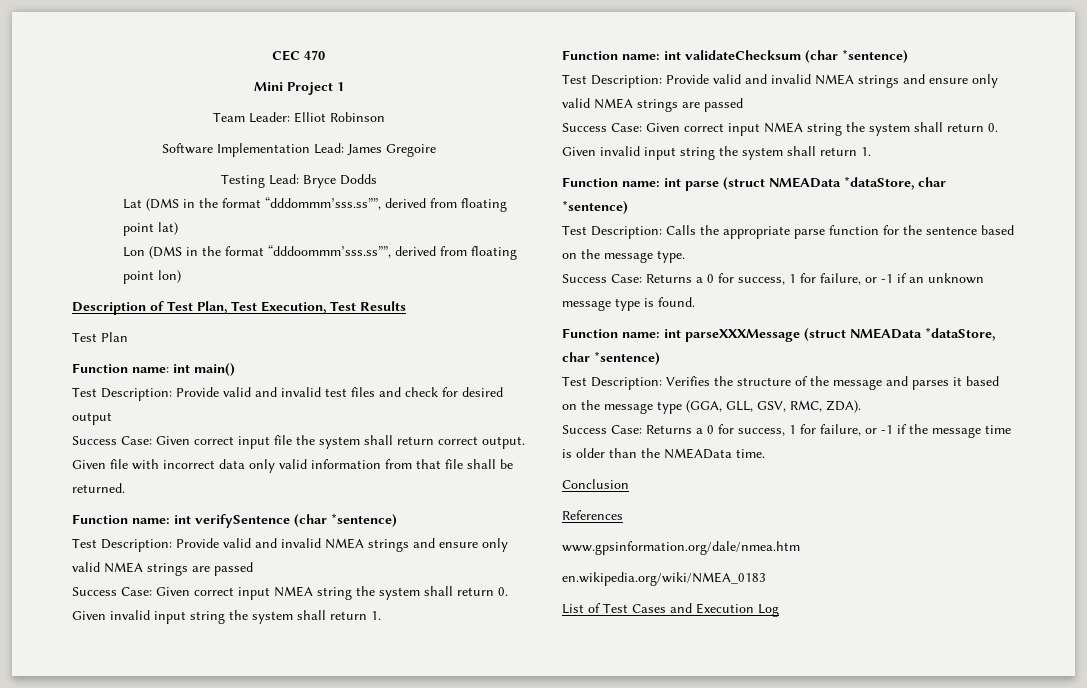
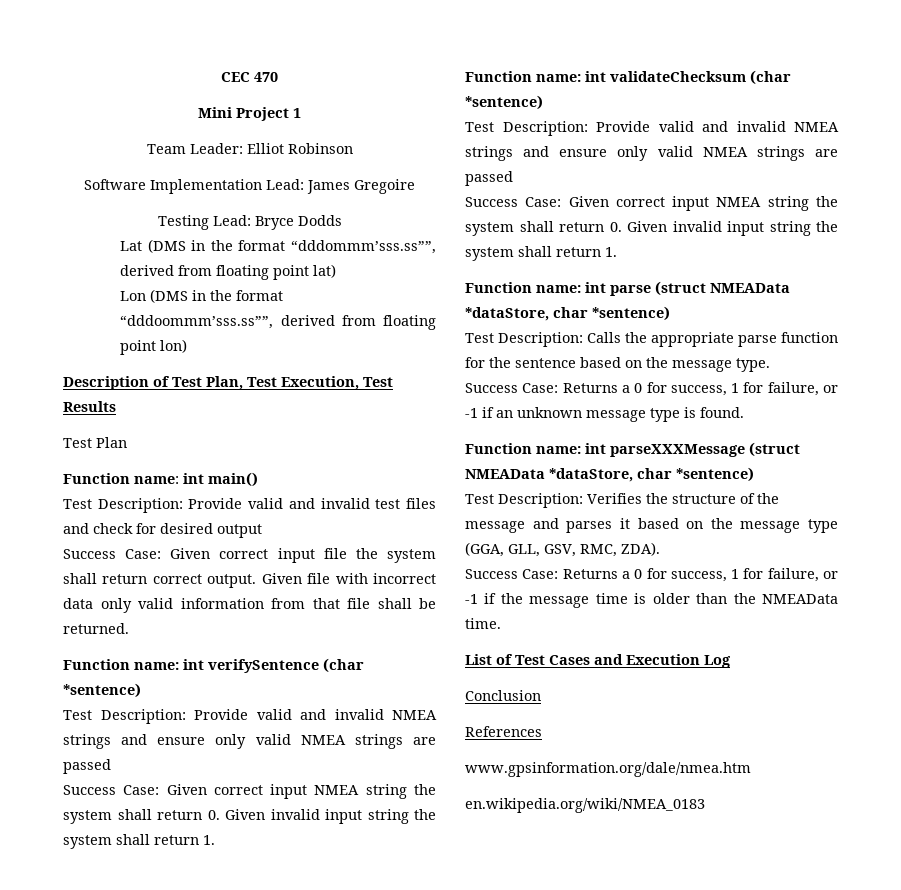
[562,479,629,489] [562,510,623,520] [562,541,800,555] [562,572,766,586] [562,603,779,617] Conclusion // References // www.gpsinformation.org/dale/nmea.htm // en.wikipedia.org/wiki/NMEA_0183 // List of Test Cases and Execution Log -> [465,654,731,668] [465,690,541,701] [465,726,542,737] [465,762,751,777] [465,798,705,813] List of Test Cases and Execution Log // Conclusion // References // www.gpsinformation.org/dale/nmea.htm // en.wikipedia.org/wiki/NMEA_0183

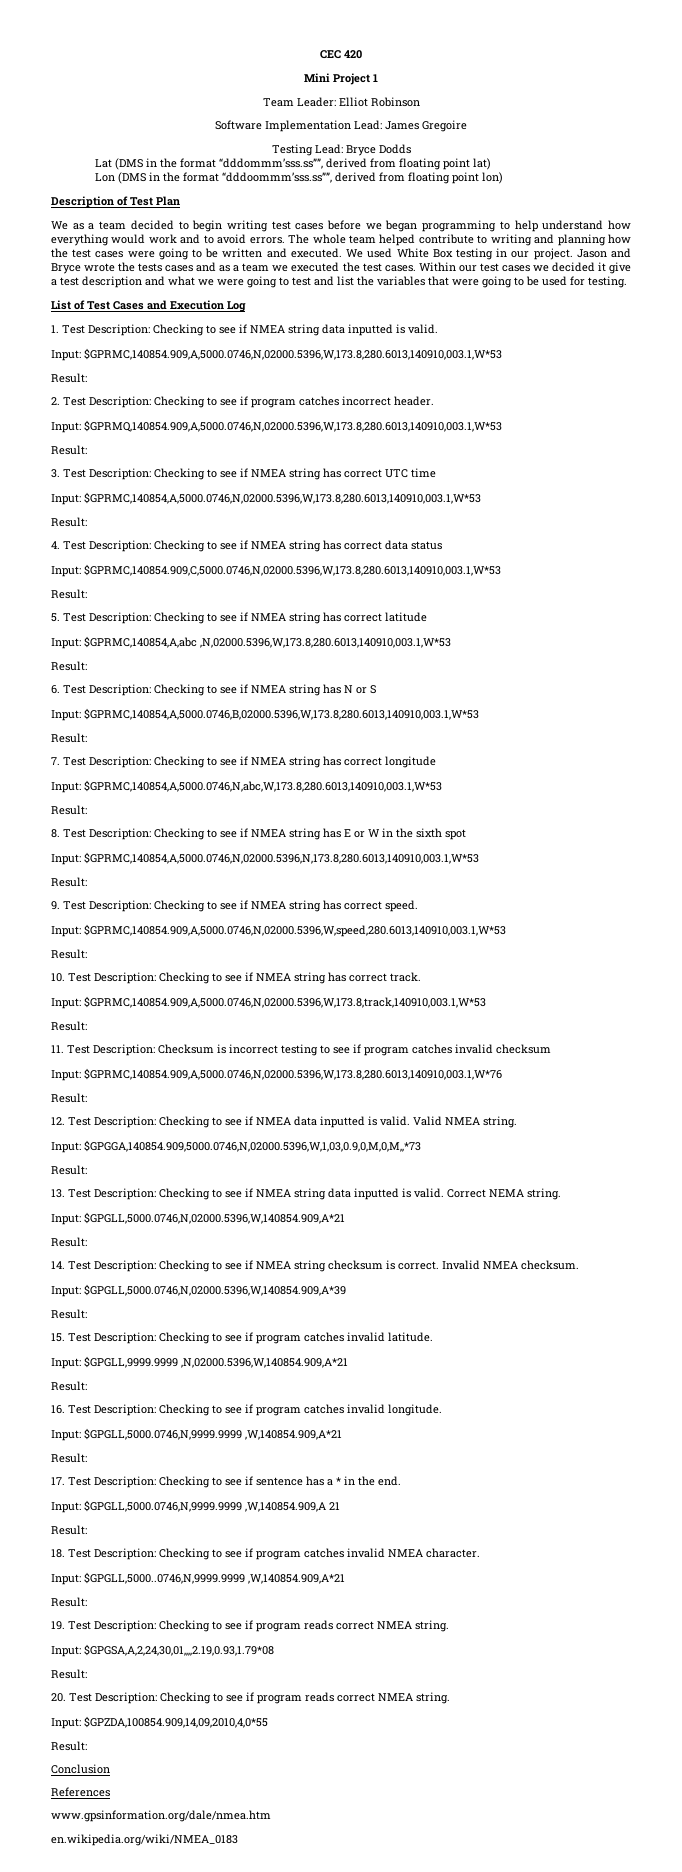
[254,72,278,82] 470 -> [344,50,362,59] 420
[206,376,393,390] [63,401,116,412] [63,437,127,448] [63,472,258,487] [63,498,437,513] [63,523,262,538] [63,548,437,563] [63,573,436,588] [63,598,436,613] [63,623,129,634] [63,658,364,673] [63,683,141,698] [63,709,437,724] [63,734,436,749] [63,759,111,774] [63,784,436,799] [63,809,436,824] [63,834,215,849] [465,70,791,85] [465,95,543,110] [465,121,839,136] [465,146,838,161] [465,171,513,186] [465,196,838,211] [465,221,838,236] [465,246,617,261] [465,281,790,296] [465,306,670,321] [465,332,838,347] [465,357,770,372] [465,382,839,396] [465,407,744,422] [465,442,800,457] [465,467,754,482] [465,493,779,508] [465,518,838,533] [465,542,660,557] [465,568,839,582] [465,593,838,608] [465,618,501,629] Plan, Test Execution, Test Results // Test Plan // Function name: int main() // Test Description: Provide valid and invalid test files and check for desired output // Success Case: Given correct input file the system shall return correct output. Given file with incorrect data only valid information from that file shall be returned. // Function name: int verifySentence (char *sentence) // Test Description: Provide valid and invalid NMEA strings and ensure only valid NMEA strings are passed // Success Case: Given correct input NMEA string the system shall return 0. Given invalid input string the system shall return 1. // Function name: int validateChecksum (char *sentence) // Test Description: Provide valid and invalid NMEA strings and ensure only valid NMEA strings are passed // Success Case: Given correct input NMEA string the system shall return 0. Given invalid input string the system shall return 1. // Function name: int parse (struct NMEAData *dataStore, char *sentence) // Test Description: Calls the appropriate parse function for the sentence based on the message type. // Success Case: Returns a 0 for success, 1 for failure, or -1 if an unknown message type is found. // Function name: int parseXXXMessage (struct NMEAData *dataStore, char *sentence) // Test Description: Verifies the structure of the message and parses it based on the message type (GGA, GLL, GSV, RMC, ZDA). // Success Case: Returns a 0 for success, 1 for failure, or -1 if the message time is older than the NMEAData time. -> [156,196,180,206] [51,220,631,232] [51,234,631,246] [51,248,632,260] [51,262,631,274] [51,276,627,288] Plan // We as a team decided to begin writing test cases before we began programming to help understand how everything would work and to avoid errors. The whole team helped contribute to writing and planning how the test cases were going to be written and executed. We used White Box testing in our project. Jason and Bryce wrote the tests cases and as a team we executed the test cases. Within our test cases we decided it give a test description and what we were going to test and list the variables that were going to be used for testing.
(731, 661) none -> [51,324,438,336] [51,348,502,361] [51,373,87,383] [51,396,434,408] [51,420,502,433] [51,445,87,455] [51,468,436,480] [51,492,481,505] [51,517,87,527] [51,540,442,552] [51,564,501,577] [51,589,87,599] [51,612,427,624] [51,636,451,649] [51,661,87,671] [51,684,376,696] [51,708,479,721] [51,733,87,743] [51,756,436,768] [51,780,442,793] [51,805,87,815] [51,828,466,840] [51,852,479,865] [51,877,87,887] [51,900,418,912] [51,924,506,937] [51,949,87,959] [51,972,421,984] [51,996,486,1009] [51,1021,87,1031] [51,1044,551,1056] [51,1068,502,1081] [51,1093,87,1103] [51,1116,517,1128] [51,1140,421,1153] [51,1165,87,1175] [51,1188,561,1200] [51,1212,345,1225] [51,1237,87,1247] [51,1260,579,1272] [51,1284,346,1297] [51,1309,87,1319] [51,1332,433,1344] [51,1356,348,1369] [51,1381,87,1391] [51,1404,442,1416] [51,1428,342,1441] [51,1453,87,1463] [51,1476,401,1488] [51,1500,340,1513] [51,1525,87,1535] [51,1548,480,1560] [51,1572,345,1585] [51,1597,87,1607] [51,1620,449,1632] [51,1644,274,1657] [51,1669,87,1679] [51,1692,450,1704] [51,1716,268,1729] [51,1741,87,1751] // 1. Test Description: Checking to see if NMEA string data inputted is valid. // Input: $GPRMC,140854.909,A,5000.0746,N,02000.5396,W,173.8,280.6013,140910,003.1,W*53 // Result: // 2. Test Description: Checking to see if program catches incorrect header. // Input: $GPRMQ,140854.909,A,5000.0746,N,02000.5396,W,173.8,280.6013,140910,003.1,W*53 // Result: // 3. Test Description: Checking to see if NMEA string has correct UTC time // Input: $GPRMC,140854,A,5000.0746,N,02000.5396,W,173.8,280.6013,140910,003.1,W*53 // Result: // 4. Test Description: Checking to see if NMEA string has correct data status // Input: $GPRMC,140854.909,C,5000.0746,N,02000.5396,W,173.8,280.6013,140910,003.1,W*53 // Result: // 5. Test Description: Checking to see if NMEA string has correct latitude // Input: $GPRMC,140854,A,abc ,N,02000.5396,W,173.8,280.6013,140910,003.1,W*53 // Result: // 6. Test Description: Checking to see if NMEA string has N or S // Input: $GPRMC,140854,A,5000.0746,B,02000.5396,W,173.8,280.6013,140910,003.1,W*53 // Result: // 7. Test Description: Checking to see if NMEA string has correct longitude // Input: $GPRMC,140854,A,5000.0746,N,abc,W,173.8,280.6013,140910,003.1,W*53 // Result: // 8. Test Description: Checking to see if NMEA string has E or W in the sixth spot // Input: $GPRMC,140854,A,5000.0746,N,02000.5396,N,173.8,280.6013,140910,003.1,W*53 // Result: // 9. Test Description: Checking to see if NMEA string has correct speed. // Input: $GPRMC,140854.909,A,5000.0746,N,02000.5396,W,speed,280.6013,140910,003.1,W*53 // Result: // 10. Test Description: Checking to see if NMEA string has correct track. // Input: $GPRMC,140854.909,A,5000.0746,N,02000.5396,W,173.8,track,140910,003.1,W*53 // Result: // 11. Test Description: Checksum is incorrect testing to see if program catches invalid checksum // Input: $GPRMC,140854.909,A,5000.0746,N,02000.5396,W,173.8,280.6013,140910,003.1,W*76 // Result: // 12. Test Description: Checking to see if NMEA data inputted is valid. Valid NMEA string. // Input: $GPGGA,140854.909,5000.0746,N,02000.5396,W,1,03,0.9,0,M,0,M,,*73 // Result: // 13. Test Description: Checking to see if NMEA string data inputted is valid. Correct NEMA string. // Input: $GPGLL,5000.0746,N,02000.5396,W,140854.909,A*21 // Result: // 14. Test Description: Checking to see if NMEA string checksum is correct. Invalid NMEA checksum. // Input: $GPGLL,5000.0746,N,02000.5396,W,140854.909,A*39 // Result: // 15. Test Description: Checking to see if program catches invalid latitude. // Input: $GPGLL,9999.9999 ,N,02000.5396,W,140854.909,A*21 // Result: // 16. Test Description: Checking to see if program catches invalid longitude. // Input: $GPGLL,5000.0746,N,9999.9999 ,W,140854.909,A*21 // Result: // 17. Test Description: Checking to see if sentence has a * in the end. // Input: $GPGLL,5000.0746,N,9999.9999 ,W,140854.909,A 21 // Result: // 18. Test Description: Checking to see if program catches invalid NMEA character. // Input: $GPGLL,5000..0746,N,9999.9999 ,W,140854.909,A*21 // Result: // 19. Test Description: Checking to see if program reads correct NMEA string. // Input: $GPGSA,A,2,24,30,01,,,,2.19,0.93,1.79*08 // Result: // 20. Test Description: Checking to see if program reads correct NMEA string. // Input: $GPZDA,100854.909,14,09,2010,4,0*55 // Result:

